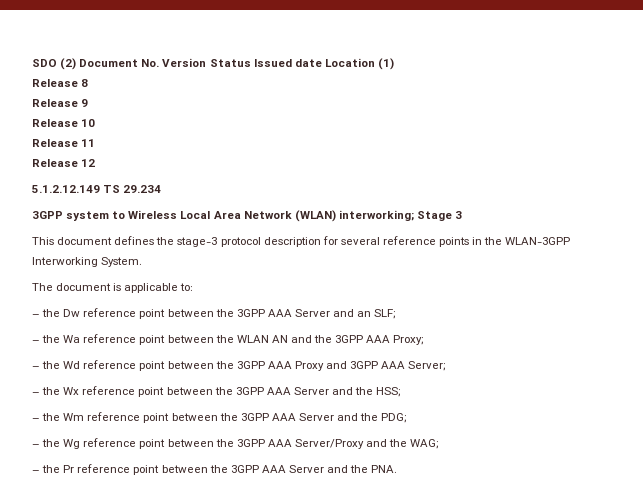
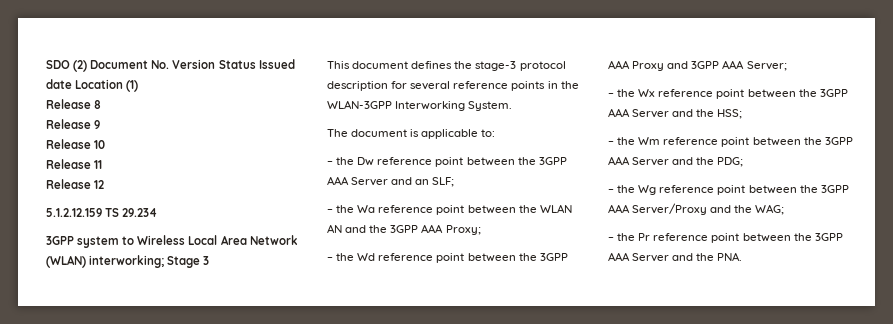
[32,185,100,193] 5.1.2.12.149 -> [46,208,102,217] 5.1.2.12.159

